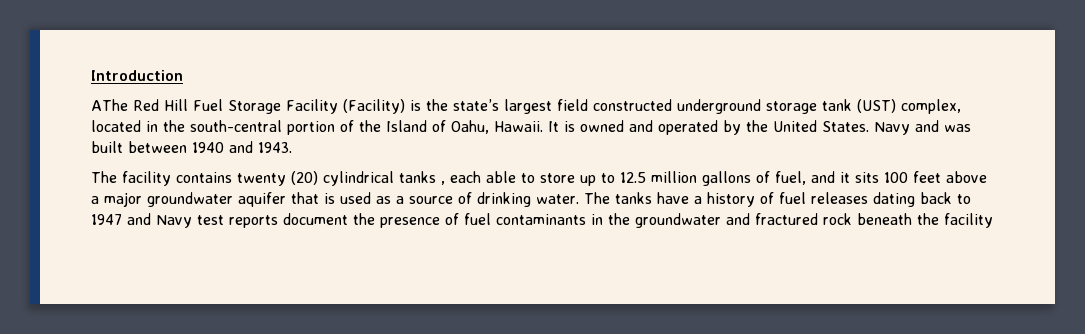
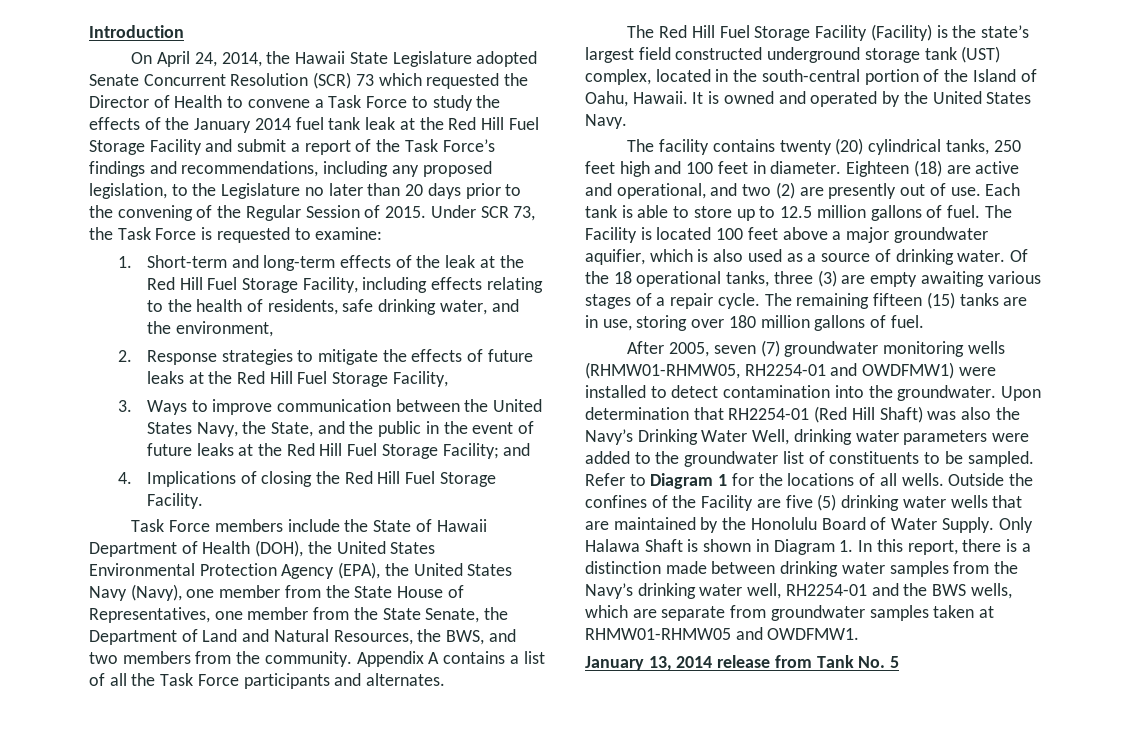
[91,99,128,111] AThe -> [131,51,538,67] [89,72,529,89] [89,95,501,111] [89,117,539,133] [89,139,495,155] [89,161,492,177] [89,183,522,199] [89,205,536,221] [89,227,383,243] [117,255,524,271] [146,277,543,293] [146,299,519,315] [146,321,273,337] [117,349,533,365] [146,371,448,387] [117,399,543,415] [146,421,535,437] [146,443,531,459] [117,471,496,487] [146,493,203,509] [131,519,487,532] [89,540,436,557] [89,562,513,579] [89,584,464,601] [89,607,509,623] [89,629,516,645] [89,651,545,667] [89,673,446,689] [627,25,655,38] On April 24, 2014, the Hawaii State Legislature adopted Senate Concurrent Resolution (SCR) 73 which requested the Director of Health to convene a Task Force to study the effects of the January 2014 fuel tank leak at the Red Hill Fuel Storage Facility and submit a report of the Task Force’s findings and recommendations, including any proposed legislation, to the Legislature no later than 20 days prior to the convening of the Regular Session of 2015. Under SCR 73, the Task Force is requested to examine: // 1. Short-term and long-term effects of the leak at the Red Hill Fuel Storage Facility, including effects relating to the health of residents, safe drinking water, and the environment, // 2. Response strategies to mitigate the effects of future leaks at the Red Hill Fuel Storage Facility, // 3. Ways to improve communication between the United States Navy, the State, and the public in the event of future leaks at the Red Hill Fuel Storage Facility; and // 4. Implications of closing the Red Hill Fuel Storage Facility. // Task Force members include the State of Hawaii Department of Health (DOH), the United States Environmental Protection Agency (EPA), the United States Navy (Navy), one member from the State House of Representatives, one member from the State Senate, the Department of Land and Natural Resources, the BWS, and two members from the community. Appendix A contains a list of all the Task Force participants and alternates. // The
[822,120,971,135] [91,141,292,153] States. Navy and was built between 1940 and 1943. -> [986,92,1032,104] [585,114,627,129] States Navy.
[399,171,481,185] tanks , each -> [945,139,1021,155] [585,160,1020,177] [585,182,1021,199] [585,205,633,218] tanks, 250 feet high and 100 feet in diameter. Eighteen (18) are active and operational, and two (2) are presently out of use. Each tank is
[775,171,879,185] fuel, and it sits -> [946,205,1012,218] [585,227,712,243] fuel. The Facility is located
[238,192,335,207] aquifer that is -> [585,249,744,265] aquifier, which is also
[584,192,971,207] [91,213,993,228] The tanks have a history of fuel releases dating back to 1947 and Navy test reports document the presence of fuel contaminants in the groundwater and fractured rock beneath the facility -> [1009,249,1028,262] [585,270,1041,287] [585,292,1028,309] [585,315,924,331] [627,340,1005,357] [585,362,996,379] [585,385,1042,401] [585,406,1020,423] [585,429,1030,445] [585,451,1034,467] [585,473,1033,489] [585,494,1023,511] [585,517,1033,533] [585,539,1031,555] [585,561,1019,577] [585,583,1012,599] [585,605,995,621] [585,627,860,640] [585,655,900,671] Of the 18 operational tanks, three (3) are empty awaiting various stages of a repair cycle. The remaining fifteen (15) tanks are in use, storing over 180 million gallons of fuel. // After 2005, seven (7) groundwater monitoring wells (RHMW01-RHMW05, RH2254-01 and OWDFMW1) were installed to detect contamination into the groundwater. Upon determination that RH2254-01 (Red Hill Shaft) was also the Navy’s Drinking Water Well, drinking water parameters were added to the groundwater list of constituents to be sampled. Refer to Diagram 1 for the locations of all wells. Outside the confines of the Facility are five (5) drinking water wells that are maintained by the Honolulu Board of Water Supply. Only Halawa Shaft is shown in Diagram 1. In this report, there is a distinction made between drinking water samples from the Navy’s drinking water well, RH2254-01 and the BWS wells, which are separate from groundwater samples taken at RHMW01-RHMW05 and OWDFMW1. // January 13, 2014 release from Tank No. 5

